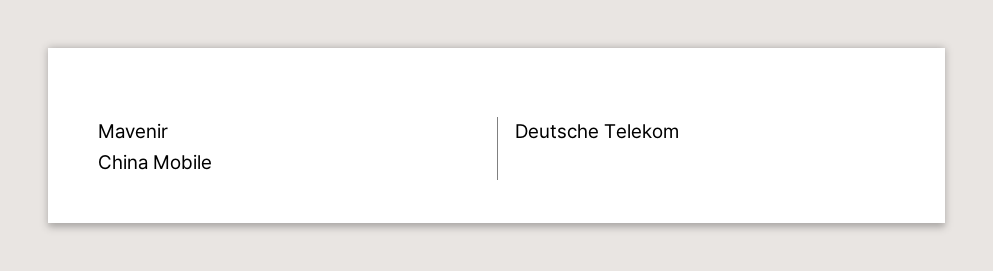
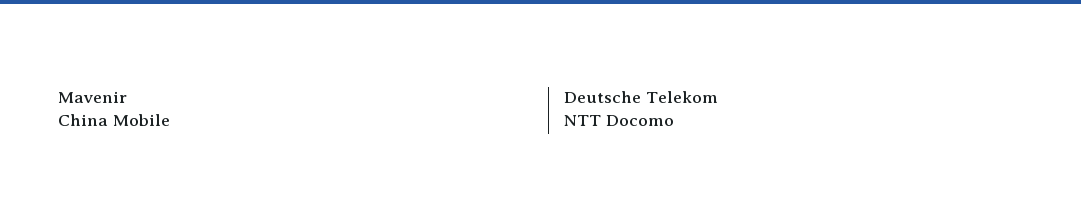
(680, 131) none -> [564,115,674,126] // NTT Docomo

